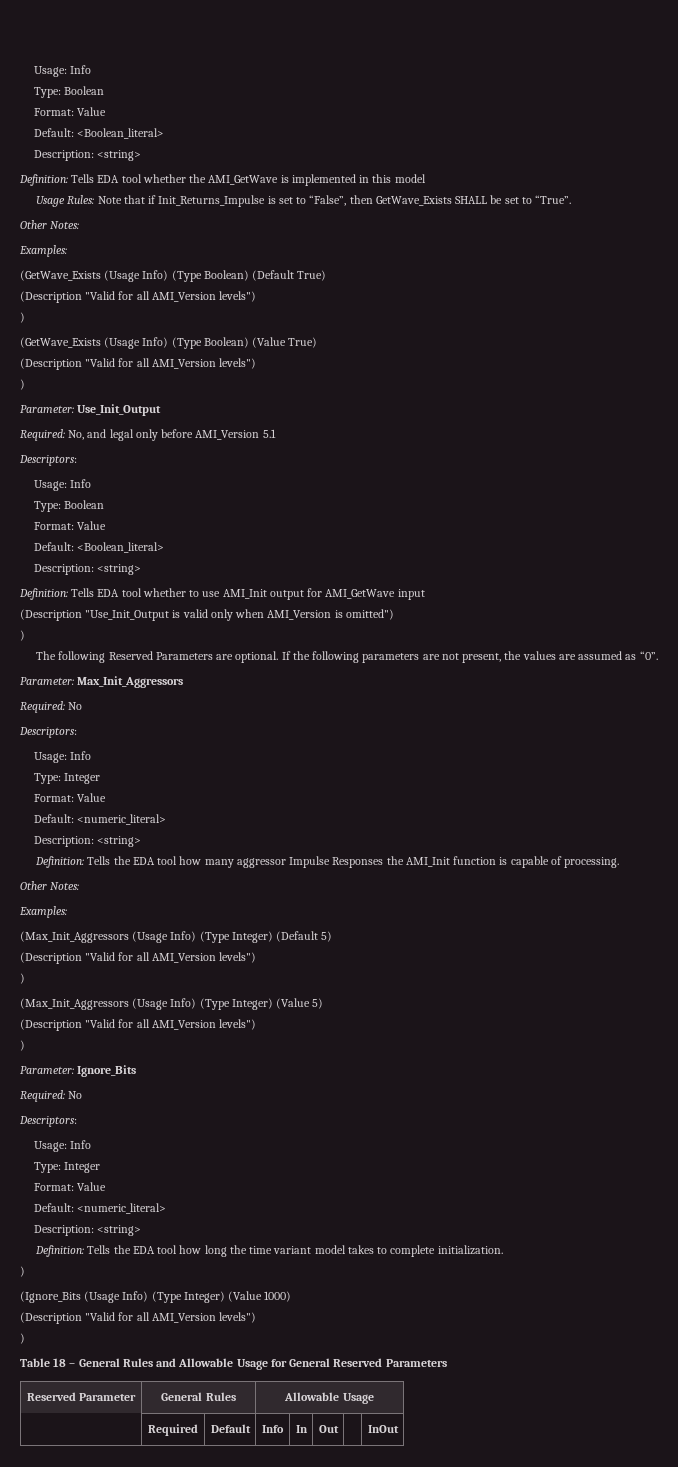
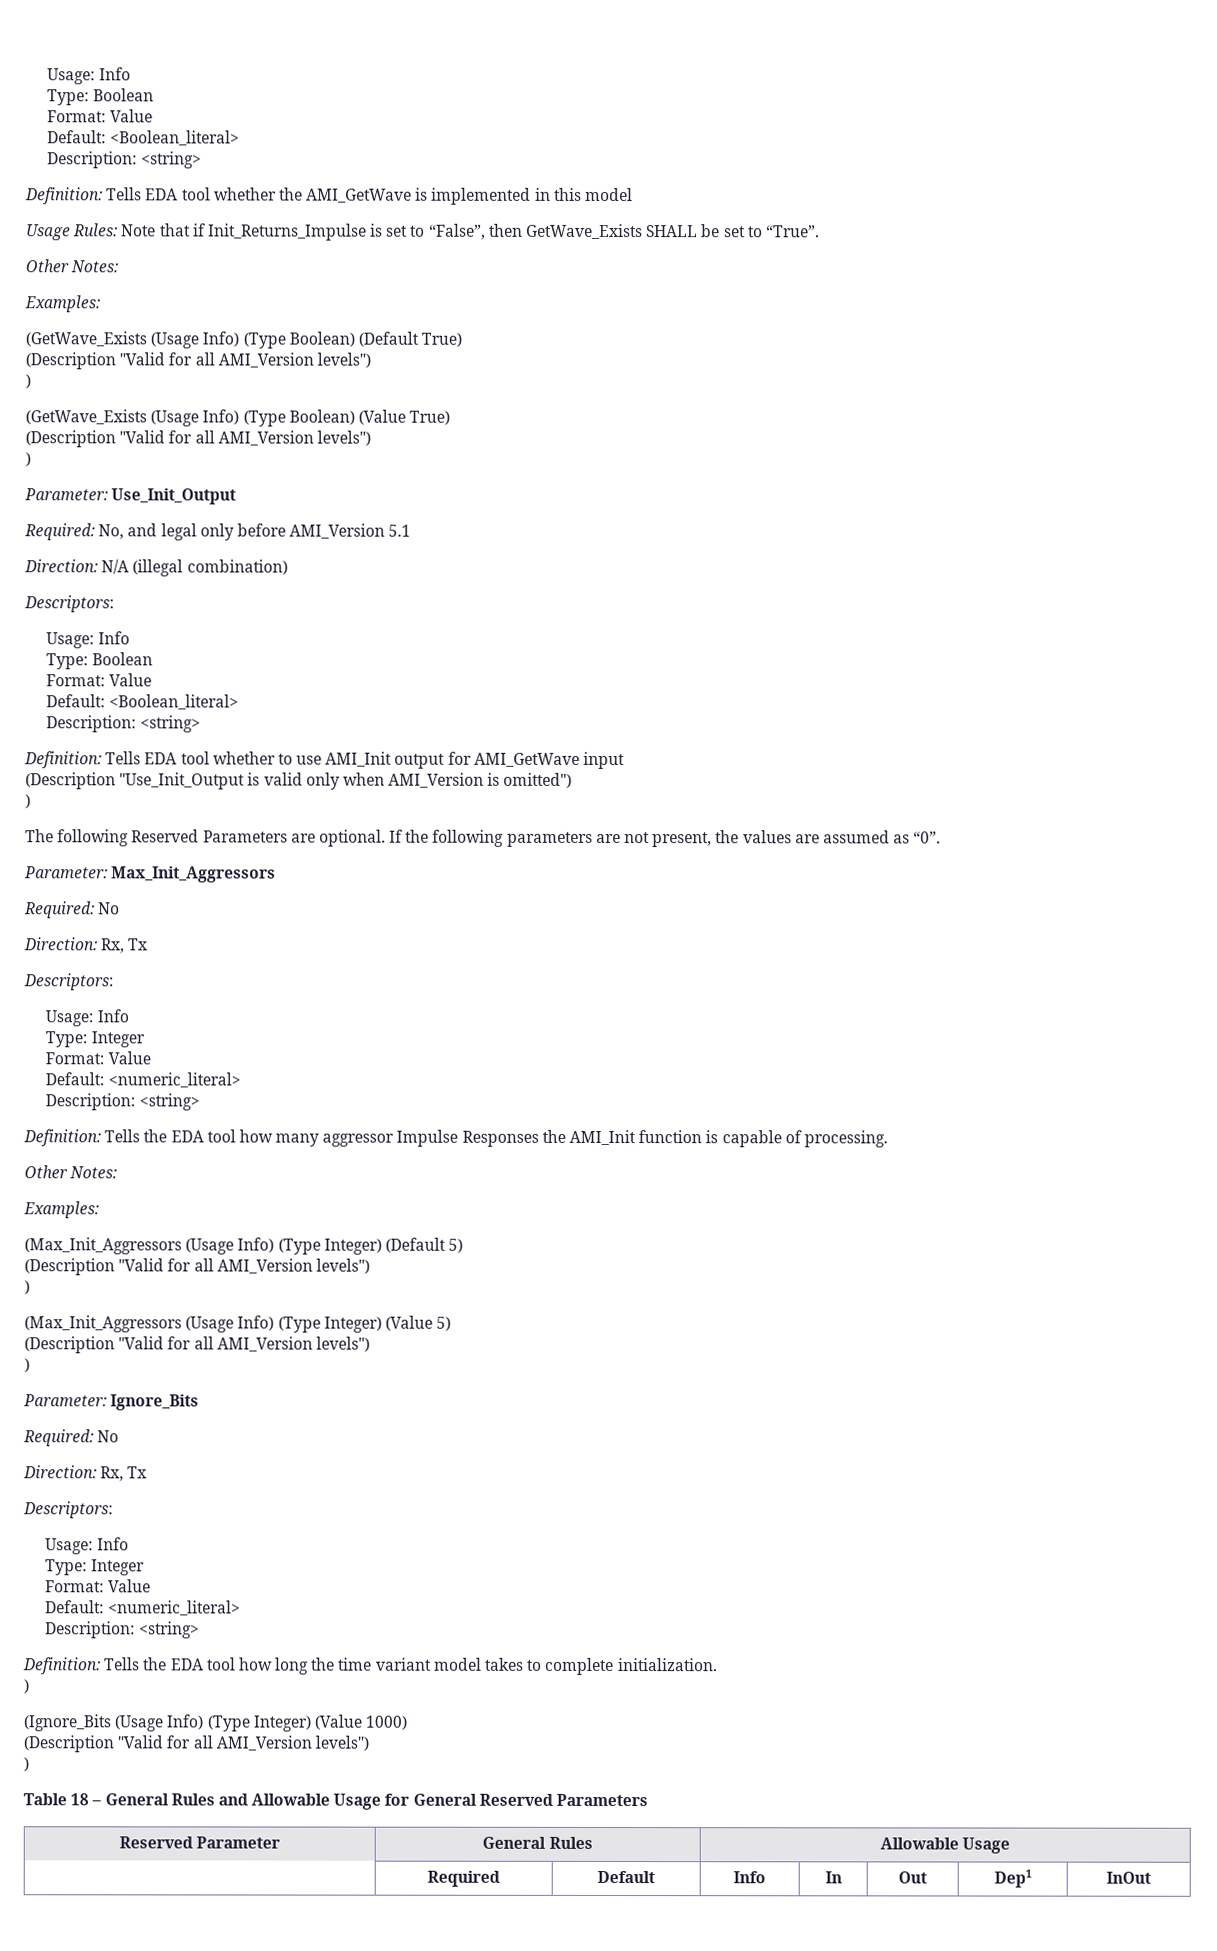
(276, 433) none -> [24,559,288,577] // Direction: N/A (illegal combination)
(83, 706) none -> [24,937,149,954] // Direction: Rx, Tx
(83, 1095) none -> [23,1465,148,1482] // Direction: Rx, Tx
(339, 1429) none -> [993,1869,1032,1888] Dep1

